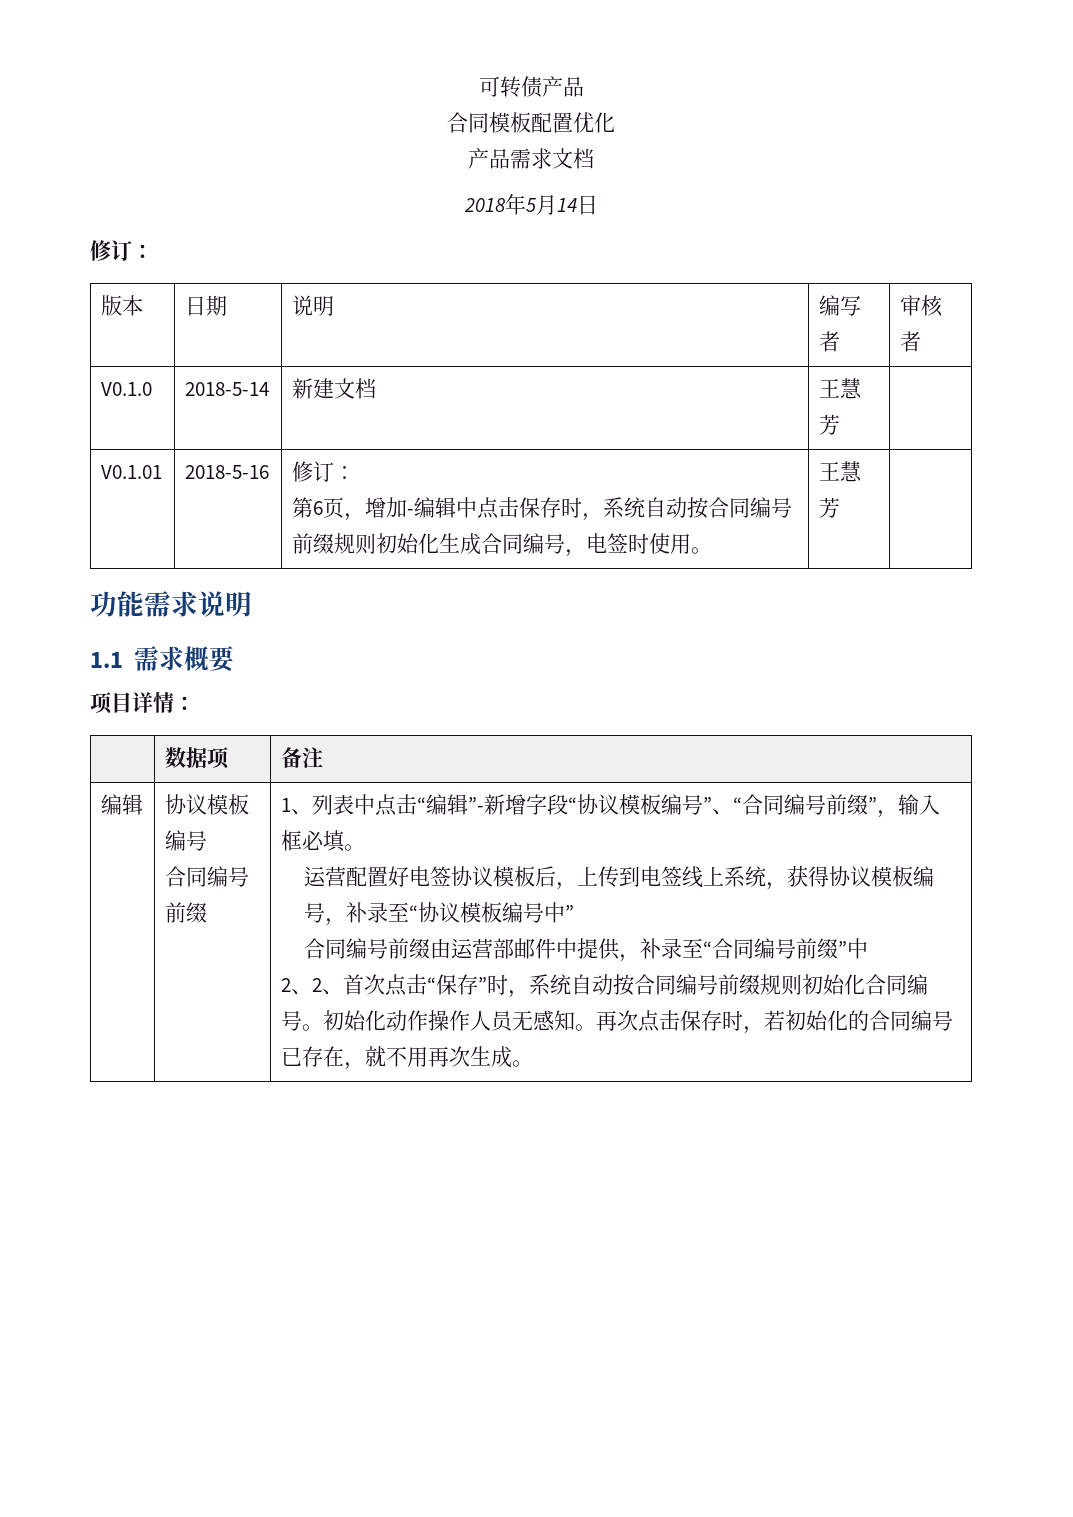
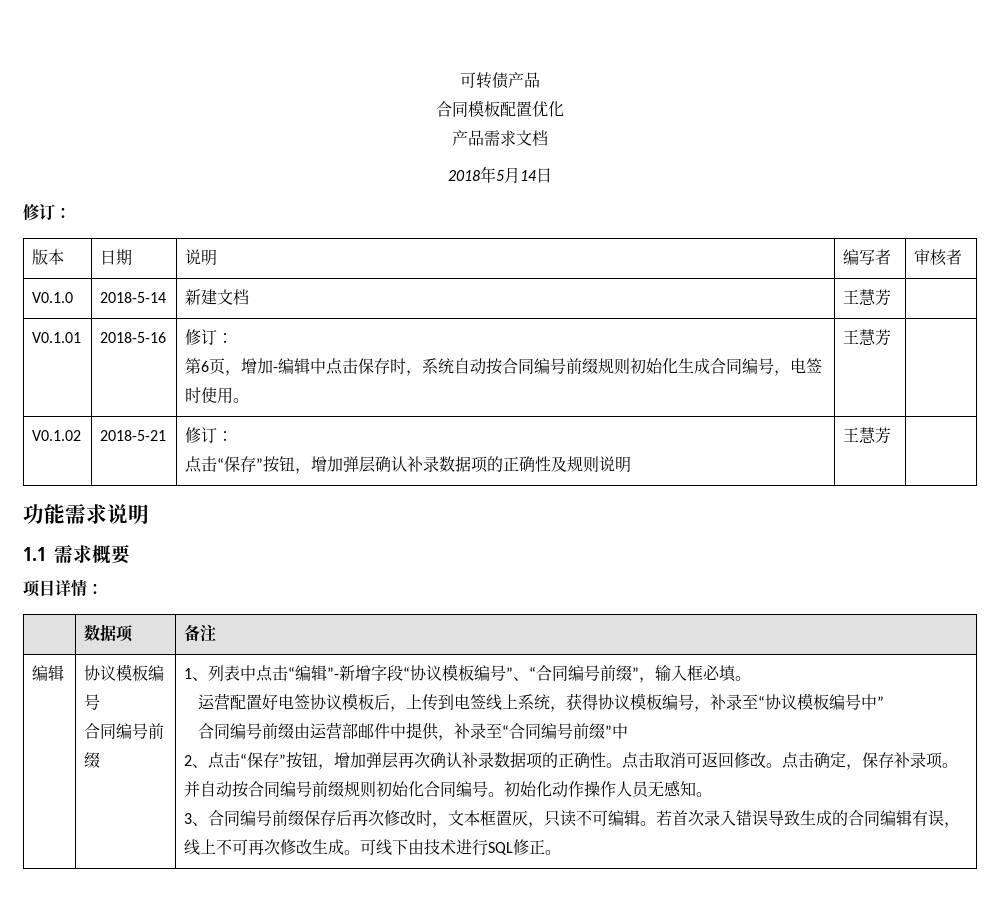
(841, 507) none -> [32,430,82,441] [100,430,167,441] [185,427,234,443] [185,456,632,474] [843,427,892,444] // V0.1.02 | 2018-5-21 | 修订： // 点击“保存”按钮，增加弹层确认补录数据项的正确性及规则说明 | 王慧芳 |
[312,974,572,998] 2、首次点击“保存”时，系统 -> [208,752,959,770] [184,781,201,797] 点击“保存”按钮，增加弹层再次确认补录数据项的正确性。点击取消可返回修改。点击确定，保存补录项。并
[596,1010,954,1034] [281,1046,513,1070] 再次点击保存时，若初始化的合同编号已存在，就不用再次生成 -> [184,810,961,828] [184,839,546,856] // 3、合同编号前缀保存后再次修改时，文本框置灰，只读不可编辑。若首次录入错误导致生成的合同编辑有误，线上不可再次修改生成。可线下由技术进行SQL修正

